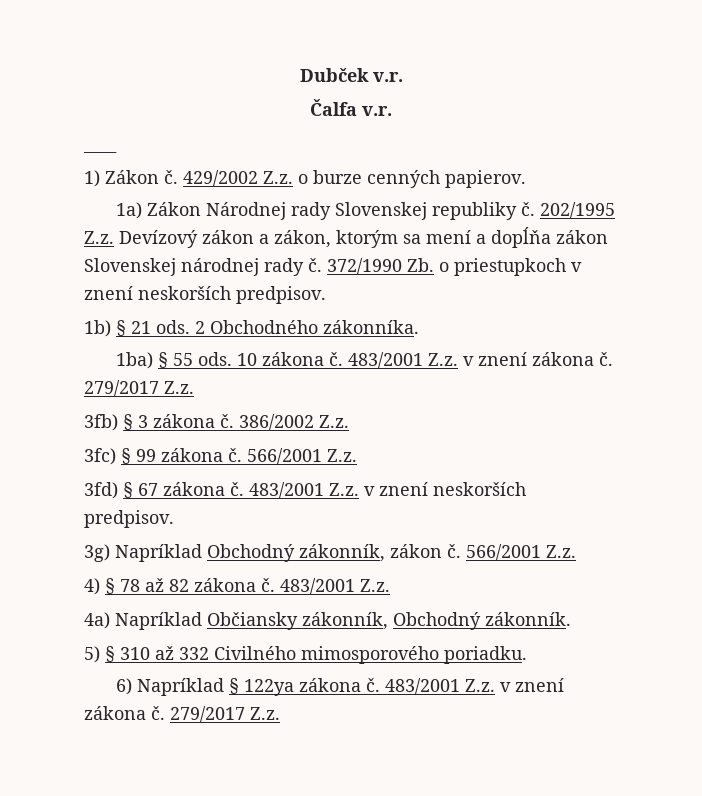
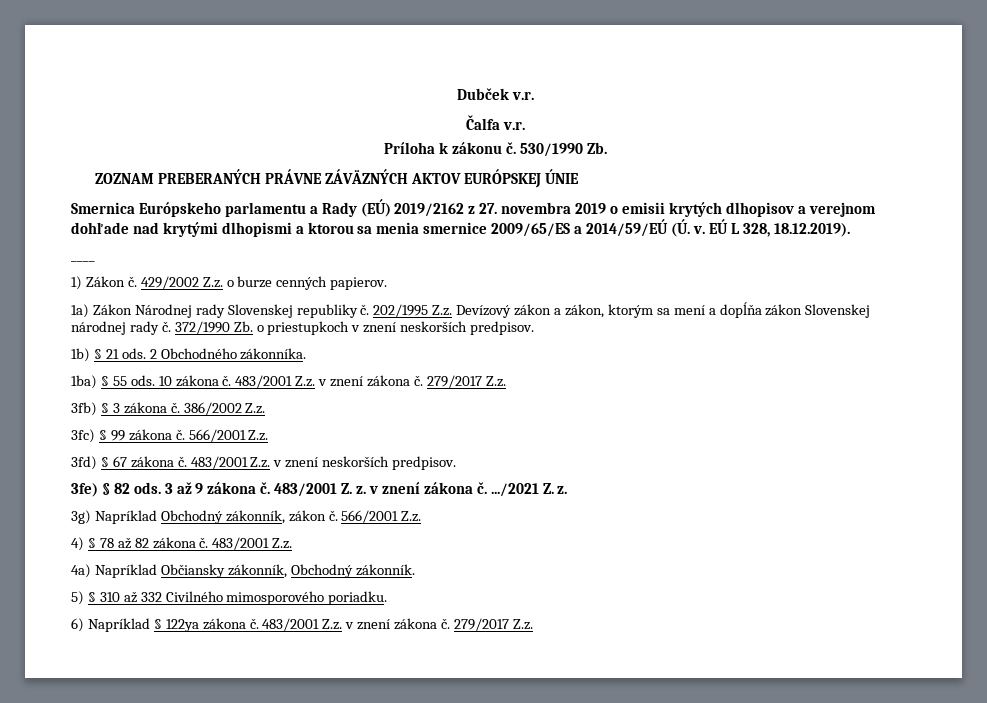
(392, 111) none -> [384,142,607,157] [95,169,579,188] [71,199,876,217] [71,219,850,237] // Príloha k zákonu č. 530/1990 Zb. // ZOZNAM PREBERANÝCH PRÁVNE ZÁVÄZNÝCH AKTOV EURÓPSKEJ ÚNIE // Smernica Európskeho parlamentu a Rady (EÚ) 2019/2162 z 27. novembra 2019 o emisii krytých dlhopisov a verejnom dohľade nad krytými dlhopismi a ktorou sa menia smernice 2009/65/ES a 2014/59/EÚ (Ú. v. EÚ L 328, 18.12.2019).
(174, 519) none -> [71,482,568,497] // 3fe) § 82 ods. 3 až 9 zákona č. 483/2001 Z. z. v znení zákona č. .../2021 Z. z.

